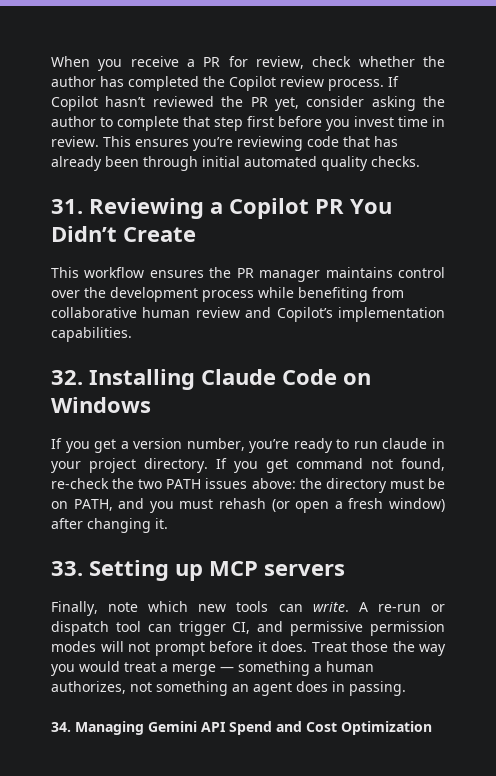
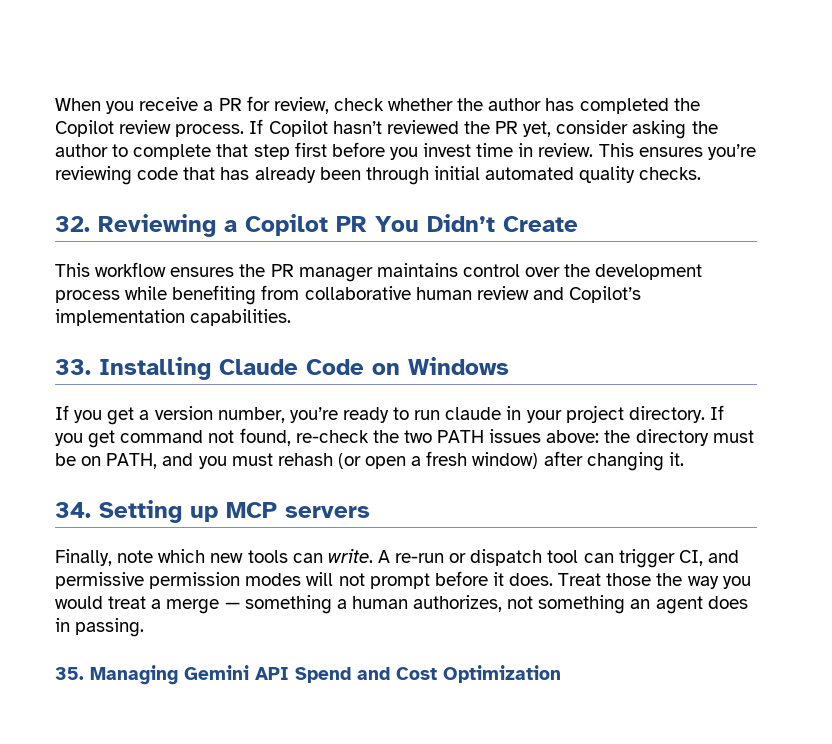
[51,199,83,214] 31. -> [55,216,90,232] 32.
[51,370,83,385] 32. -> [55,359,91,375] 33.
[51,561,83,576] 33. -> [55,502,91,518] 34.
[51,722,71,732] 34. -> [55,667,84,680] 35.

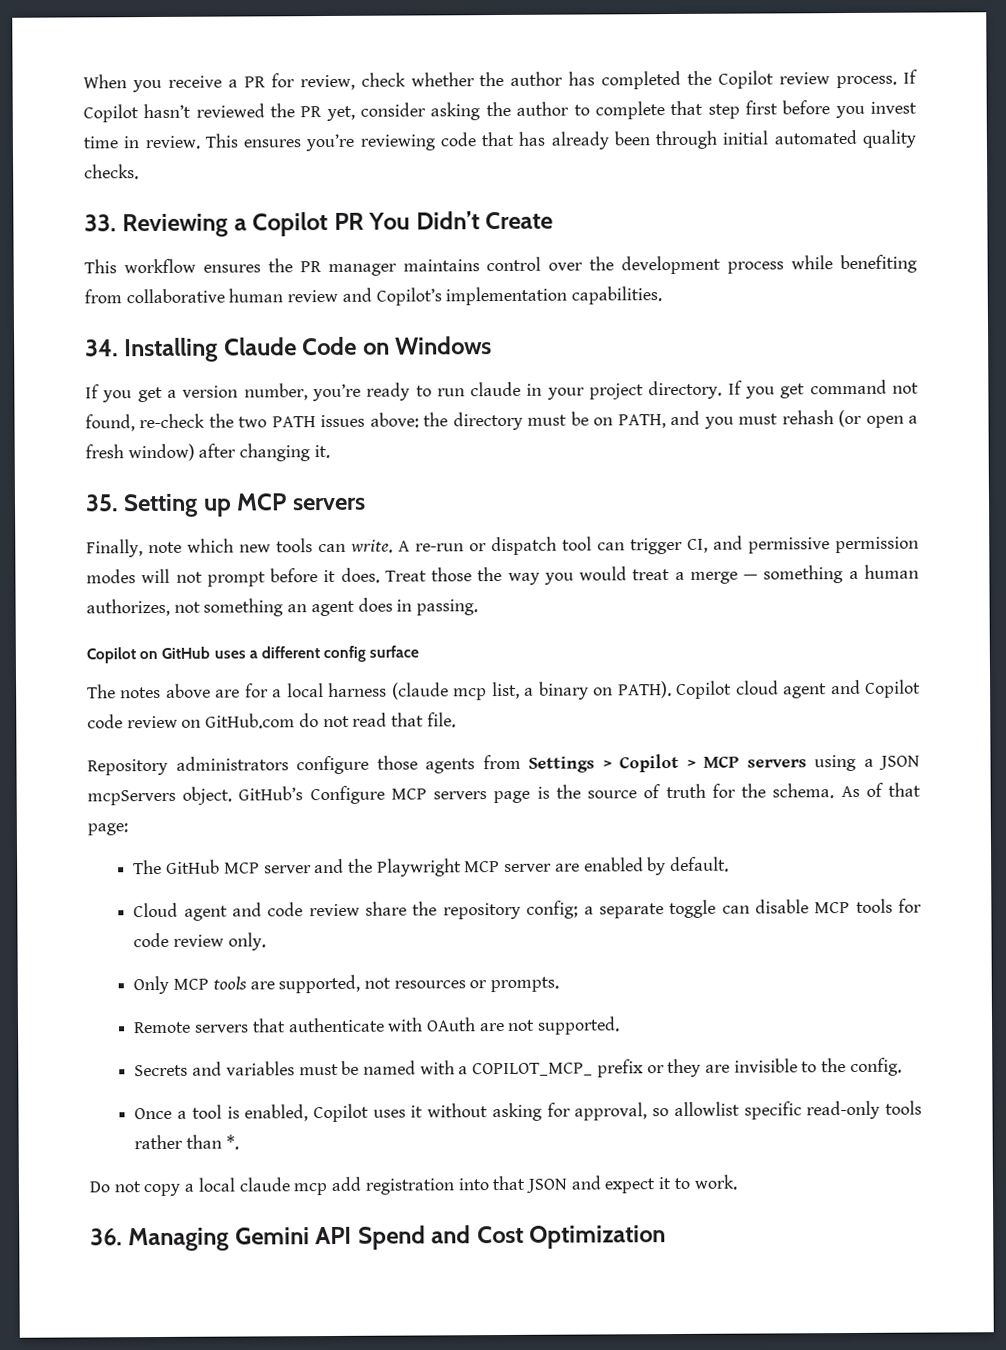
[55,216,90,232] 32. -> [84,214,117,232] 33.
[55,359,91,375] 33. -> [85,339,119,357] 34.
[55,502,91,518] 34. -> [85,494,119,512] 35.
[55,667,84,680] 35. -> [86,645,420,664] [87,679,922,701] [87,712,456,729] [87,753,920,776] [87,782,922,806] [87,823,128,836] [133,856,730,877] [133,898,922,921] [133,932,266,951] [133,974,560,995] [133,1016,621,1035] [134,1057,902,1078] [134,1100,922,1123] [134,1134,239,1150] [89,1174,737,1197] [90,1228,123,1246] Copilot on GitHub uses a different config surface // The notes above are for a local harness (claude mcp list, a binary on PATH). Copilot cloud agent and Copilot code review on GitHub.com do not read that file. // Repository administrators configure those agents from Settings > Copilot > MCP servers using a JSON mcpServers object. GitHub’s Configure MCP servers page is the source of truth for the schema. As of that page: // The GitHub MCP server and the Playwright MCP server are enabled by default. // Cloud agent and code review share the repository config; a separate toggle can disable MCP tools for code review only. // Only MCP tools are supported, not resources or prompts. // Remote servers that authenticate with OAuth are not supported. // Secrets and variables must be named with a COPILOT_MCP_ prefix or they are invisible to the config. // Once a tool is enabled, Copilot uses it without asking for approval, so allowlist specific read-only tools rather than *. // Do not copy a local claude mcp add registration into that JSON and expect it to work. // 36.

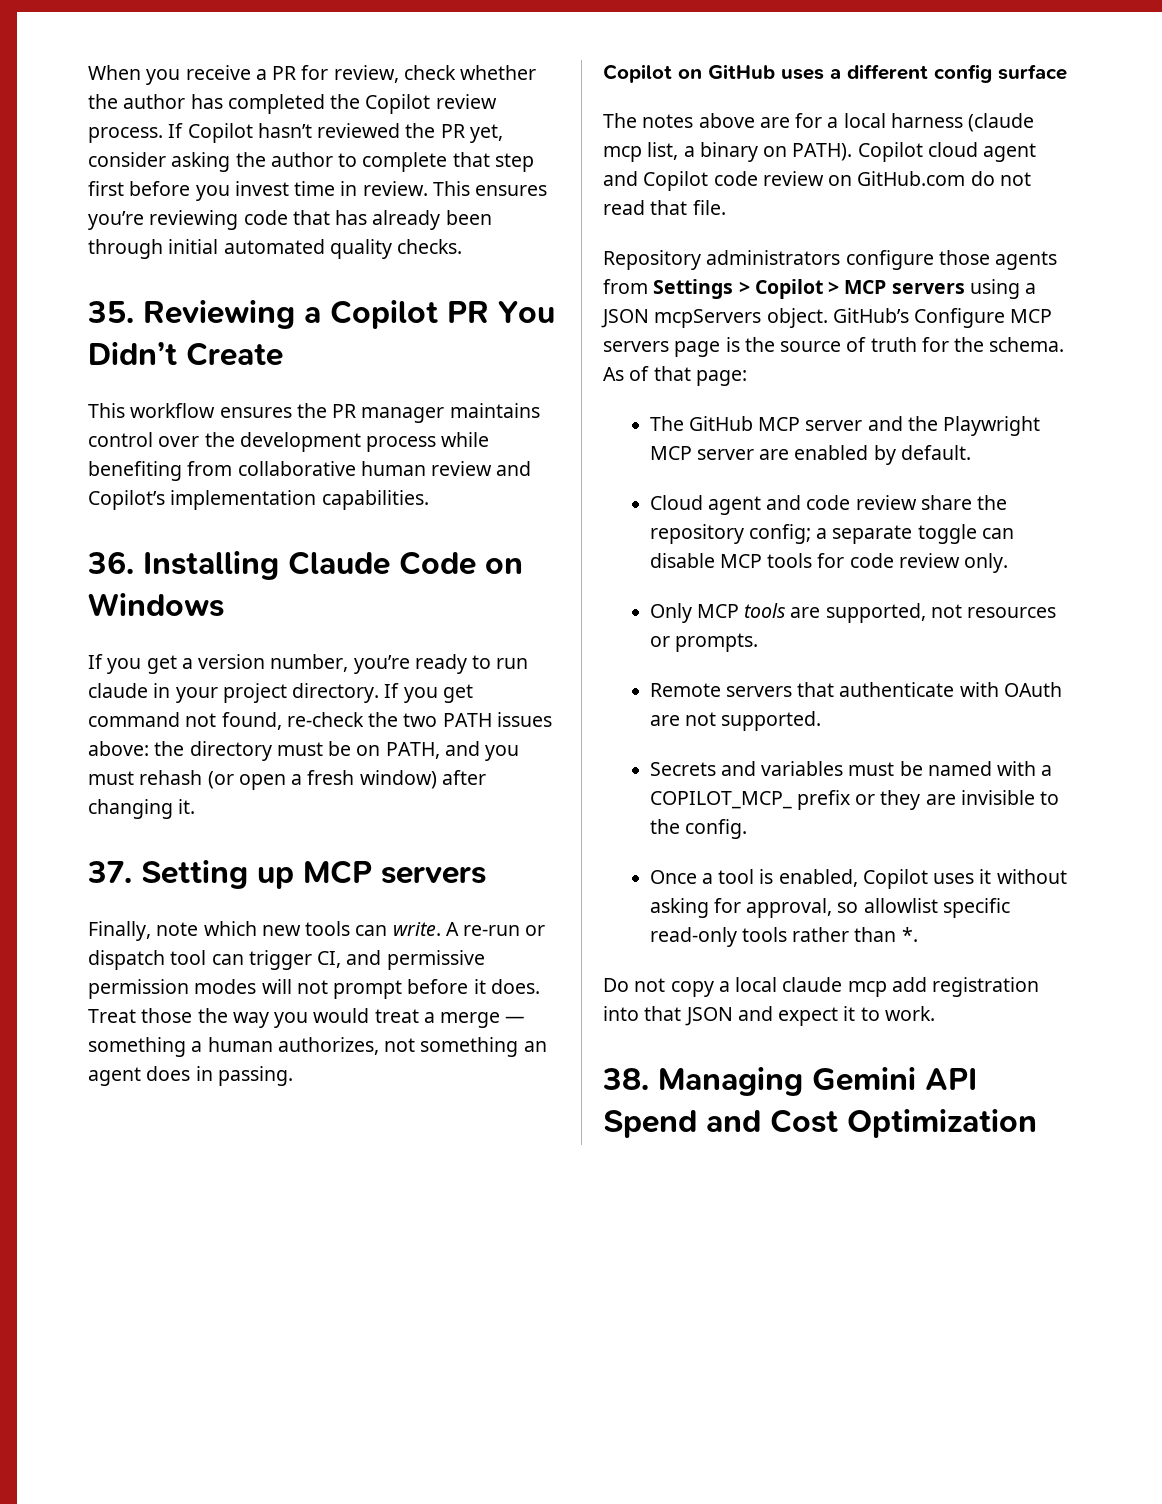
[84,214,117,232] 33. -> [87,301,134,323] 35.
[85,339,119,357] 34. -> [87,551,134,574] 36.
[85,494,119,512] 35. -> [87,861,132,883] 37.
[90,1228,123,1246] 36. -> [602,1068,649,1090] 38.

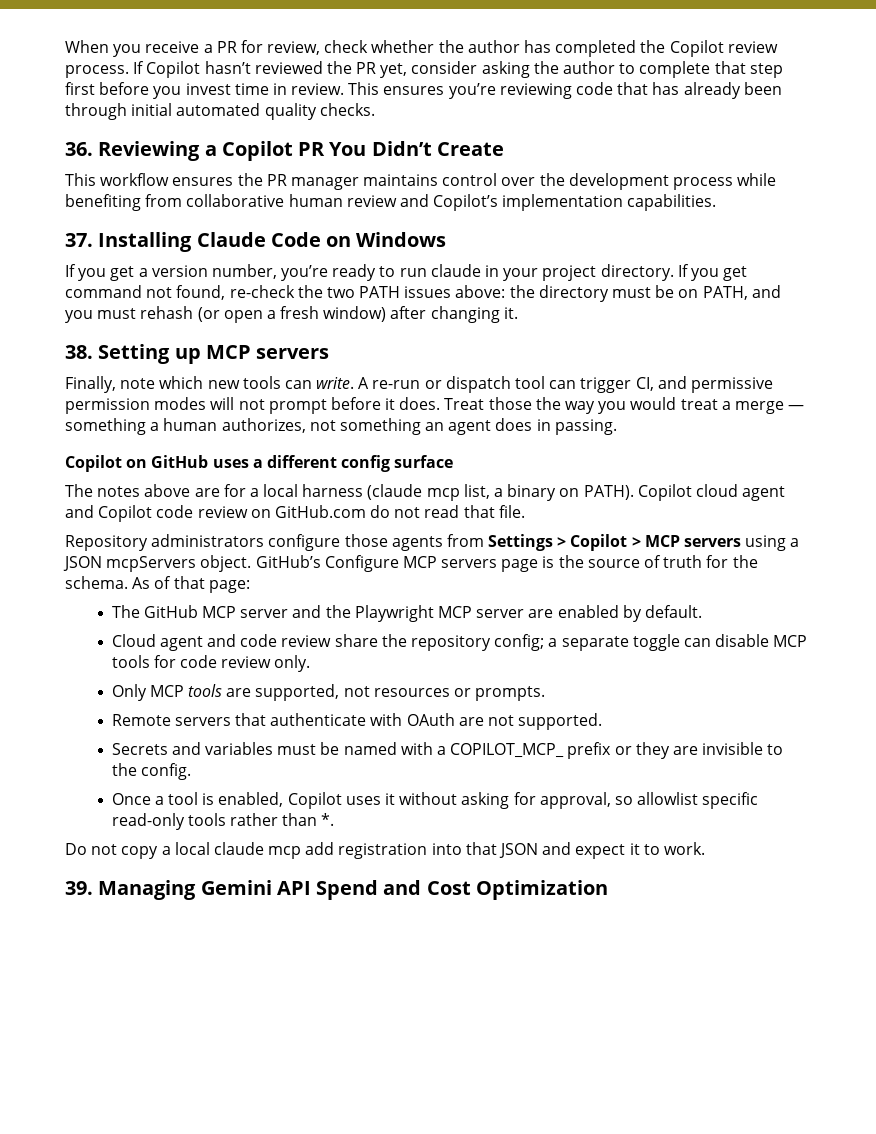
[87,301,134,323] 35. -> [65,142,93,156] 36.
[87,551,134,574] 36. -> [65,233,93,247] 37.
[87,861,132,883] 37. -> [65,345,93,359] 38.
[602,1068,649,1090] 38. -> [65,881,93,895] 39.

